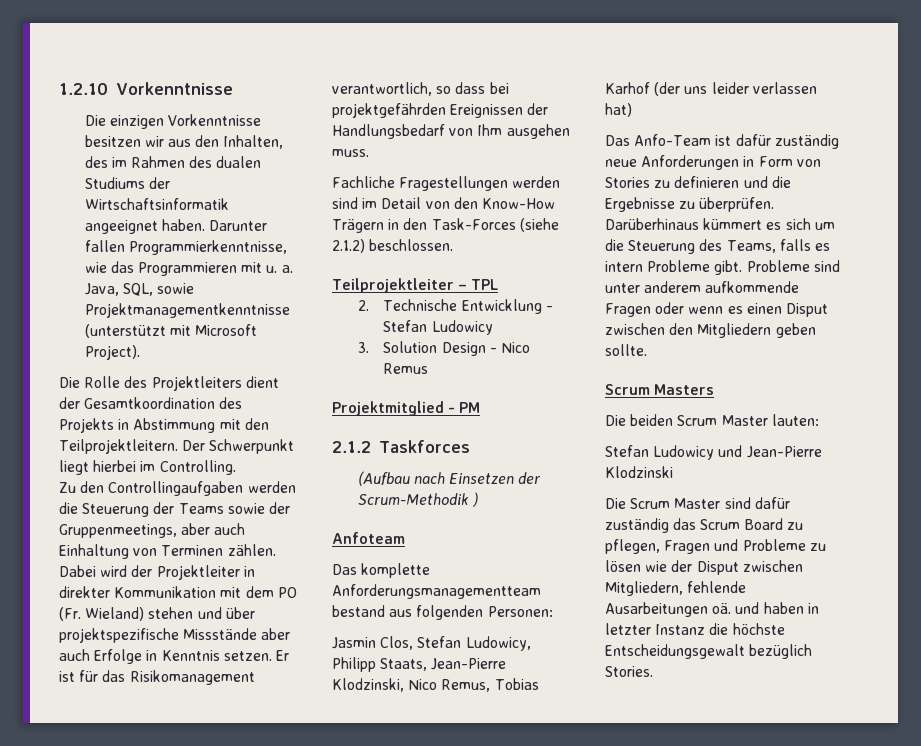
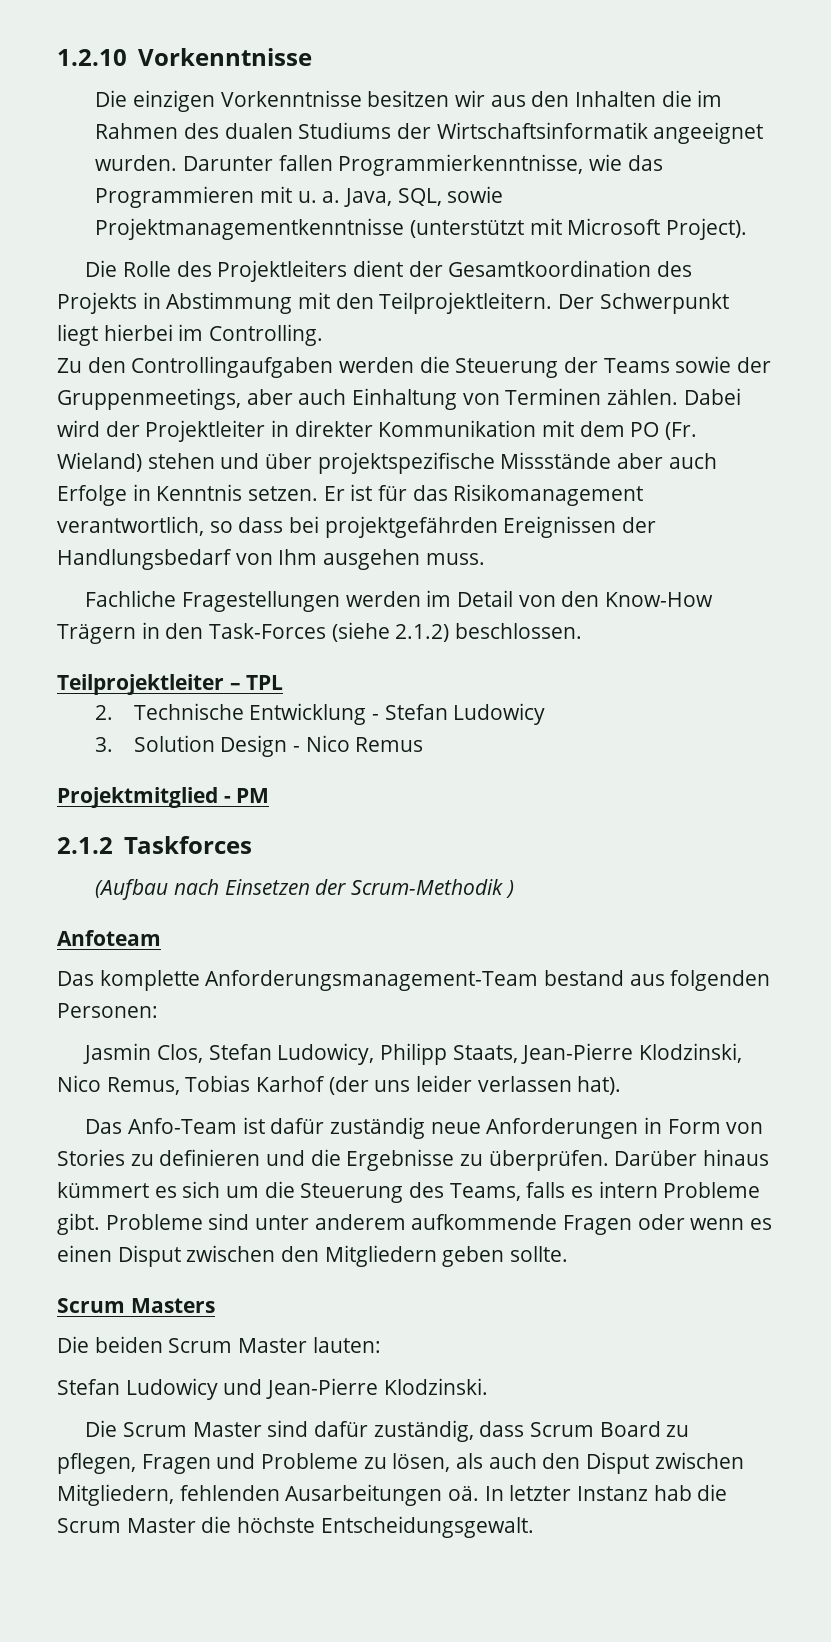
[223,135,284,149] [84,156,108,168] Inhalten, des -> [574,90,692,107] Inhalten die
[161,219,205,231] haben. -> [95,155,178,171] wurden.
[332,197,358,209] sind -> (421, 599) none
[332,584,541,599] Anforderungsmanagementteam -> [205,970,539,991] Anforderungsmanagement-Team
[605,103,632,117] hat) -> [577,1076,622,1095] hat).
[605,218,699,230] Darüberhinaus -> [614,1149,770,1166] Darüber hinaus
[605,466,673,478] Klodzinski -> [383,1378,488,1395] Klodzinski.
[605,518,697,533] zuständig das -> [373,1420,525,1442] zuständig, dass
[605,560,693,572] lösen wie der -> [392,1453,581,1472] lösen, als auch den
[687,581,747,593] fehlende -> [179,1485,280,1501] fehlenden
[735,602,819,614] [605,623,785,635] [605,644,813,659] [605,666,653,677] und haben in letzter Instanz die höchste Entscheidungsgewalt bezüglich Stories. -> [484,1484,728,1501] [57,1516,534,1538] In letzter Instanz hab die Scrum Master die höchste Entscheidungsgewalt.

